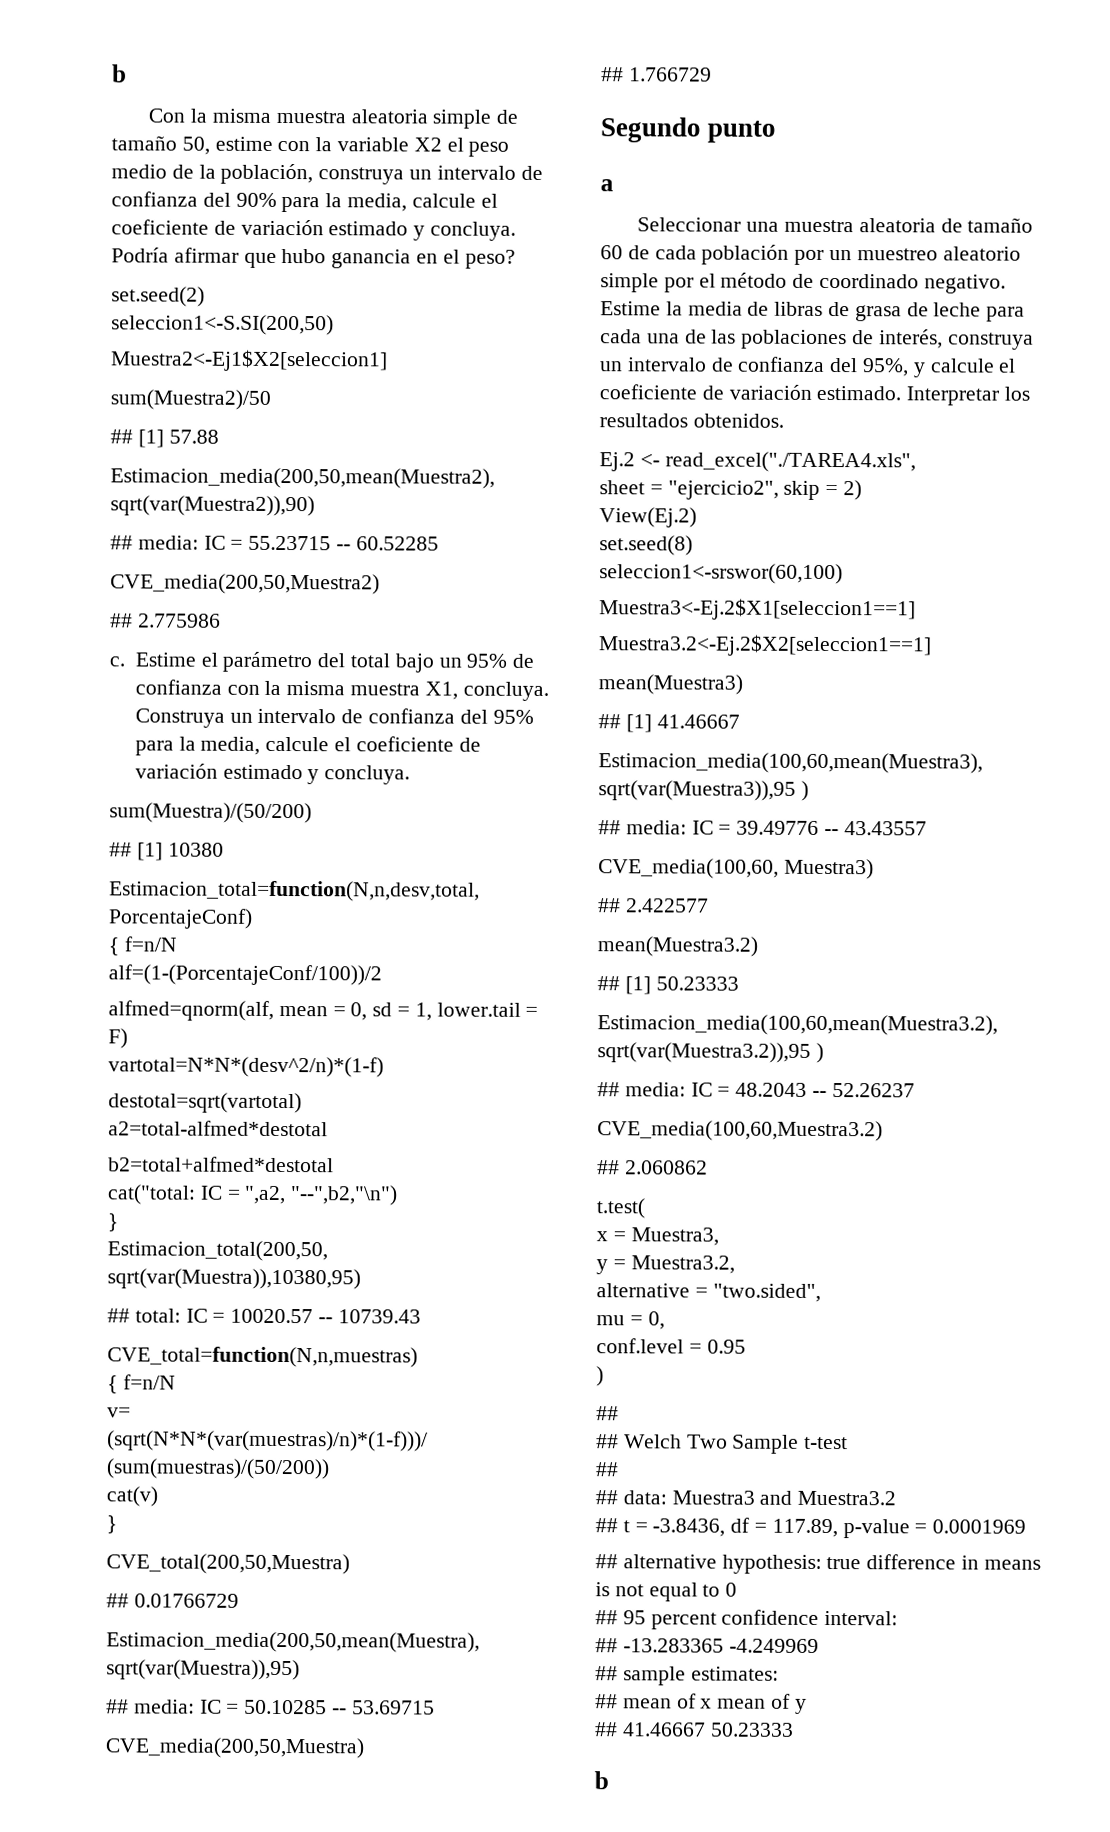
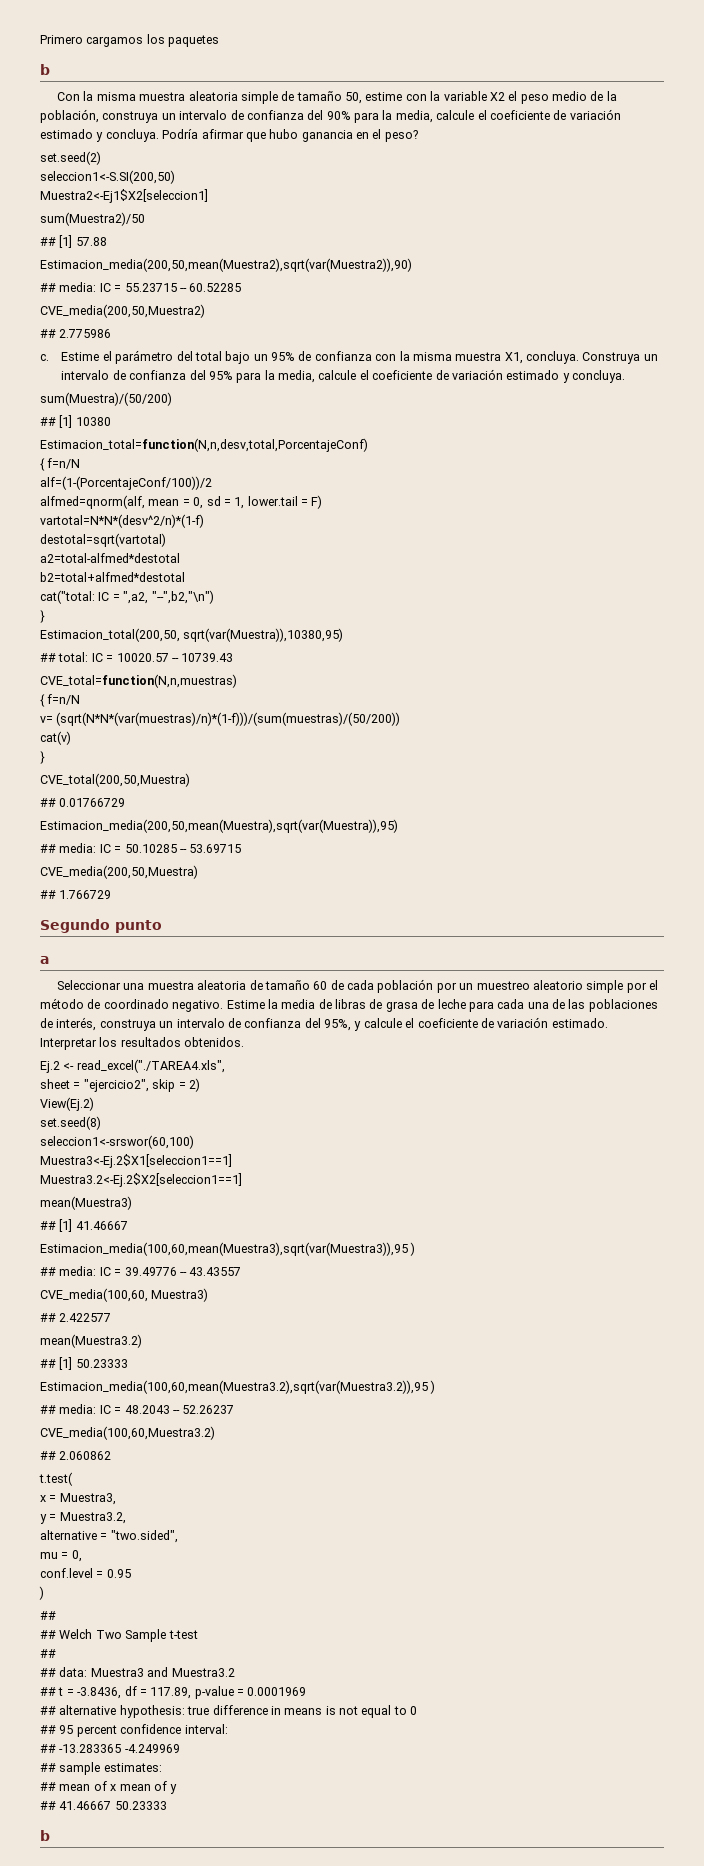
(112, 73) none -> [40,34,220,47] Primero cargamos los paquetes //

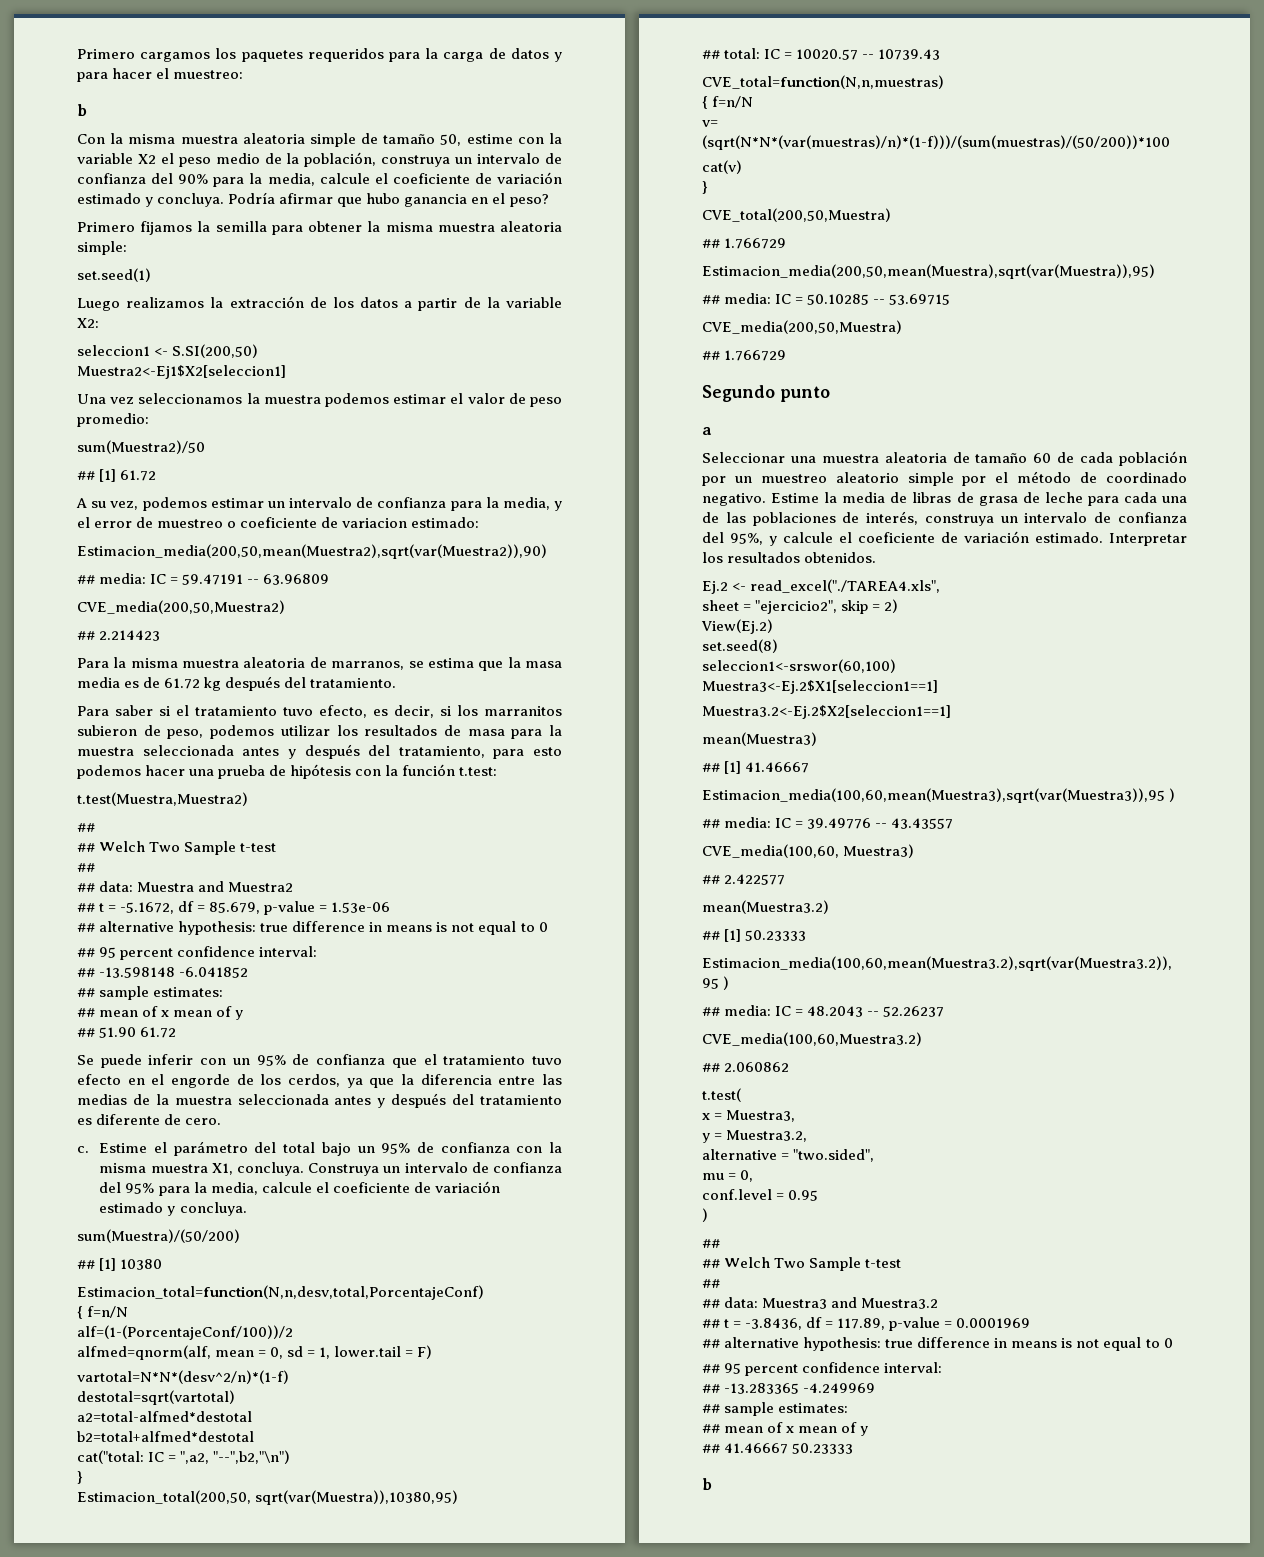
(220, 41) none -> [307,48,562,62] [77,68,244,82] requeridos para la carga de datos y para hacer el muestreo:
[40,151,101,165] [40,170,175,184] [40,189,208,203] [40,212,145,226] [40,235,107,248] set.seed(2) // seleccion1<-S.SI(200,50) // Muestra2<-Ej1$X2[seleccion1] // sum(Muestra2)/50 // ## [1] 57.88 -> [77,221,562,235] [77,241,127,255] [77,268,151,282] [77,296,562,311] [77,318,99,328] [77,344,259,358] [77,365,286,379] [77,393,562,407] [77,413,149,427] [77,440,205,454] [77,469,157,482] [76,497,563,511] [77,517,480,528] Primero fijamos la semilla para obtener la misma muestra aleatoria simple: // set.seed(1) // Luego realizamos la extracción de los datos a partir de la variable X2: // seleccion1 <- S.SI(200,50) // Muestra2<-Ej1$X2[seleccion1] // Una vez seleccionamos la muestra podemos estimar el valor de peso promedio: // sum(Muestra2)/50 // ## [1] 61.72 // A su vez, podemos estimar un intervalo de confianza para la media, y el error de muestreo o coeficiente de variacion estimado:
[124,283,242,292] 55.23715 -- 60.52285 -> [182,574,330,585] 59.47191 -- 63.96809
[59,329,112,338] 2.775986 -> [99,630,161,641] [77,657,562,671] [77,676,397,691] [77,705,562,718] [77,725,562,739] [77,744,562,759] [77,764,498,779] [77,792,248,806] [77,823,95,832] [77,841,277,855] [77,863,95,872] [77,881,294,892] [77,901,391,915] [77,921,548,935] [77,946,318,960] [77,967,249,978] [77,986,224,1000] [77,1006,244,1020] [77,1027,177,1038] [77,1054,562,1068] [77,1074,563,1088] [77,1093,563,1108] [77,1114,222,1125] 2.214423 // Para la misma muestra aleatoria de marranos, se estima que la masa media es de 61.72 kg después del tratamiento. // Para saber si el tratamiento tuvo efecto, es decir, si los marranitos subieron de peso, podemos utilizar los resultados de masa para la muestra seleccionada antes y después del tratamiento, para esto podemos hacer una prueba de hipótesis con la función t.test: // t.test(Muestra,Muestra2) // ## // ## Welch Two Sample t-test // ## // ## data: Muestra and Muestra2 // ## t = -5.1672, df = 85.679, p-value = 1.53e-06 // ## alternative hypothesis: true difference in means is not equal to 0 // ## 95 percent confidence interval: // ## -13.598148 -6.041852 // ## sample estimates: // ## mean of x mean of y // ## 51.90 61.72 // Se puede inferir con un 95% de confianza que el tratamiento tuvo efecto en el engorde de los cerdos, ya que la diferencia entre las medias de la muestra seleccionada antes y después del tratamiento es diferente de cero.
[56,712,401,726] (sqrt(N*N*(var(muestras)/n)*(1-f)))/(sum(muestras)/(50/200)) -> [702,135,1170,150] (sqrt(N*N*(var(muestras)/n)*(1-f)))/(sum(muestras)/(50/200))*100
[59,798,126,807] 0.01766729 -> [724,238,787,249] 1.766729

